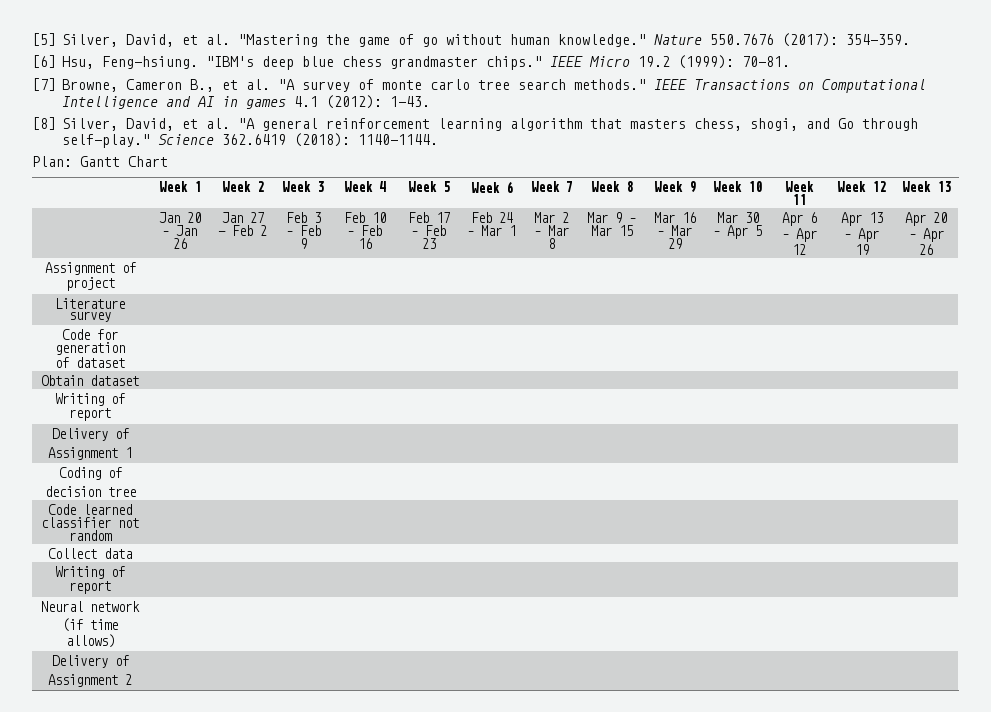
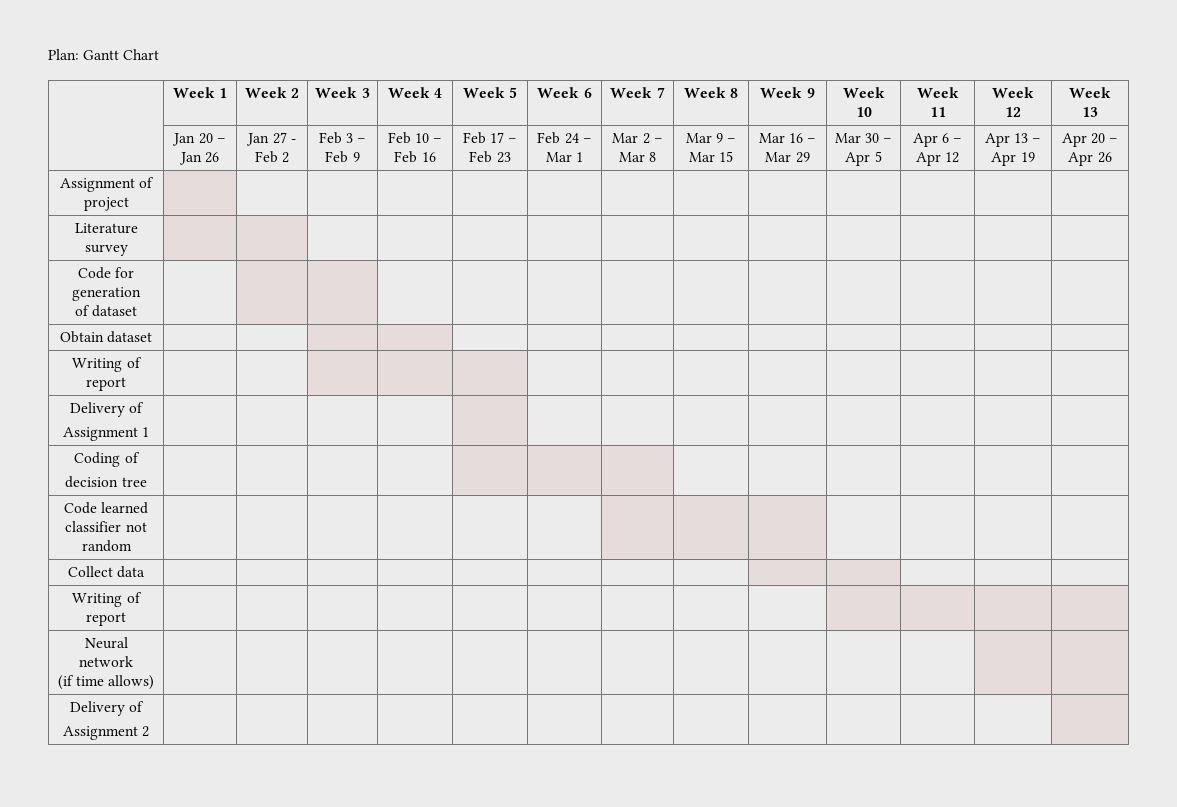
[32,33,910,47] [32,55,790,70] [32,78,926,93] [62,95,430,109] [32,117,918,131] [62,133,438,148] [5] Silver, David, et al. "Mastering the game of go without human knowledge." Nature 550.7676 (2017): 354-359. // [6] Hsu, Feng-hsiung. "IBM's deep blue chess grandmaster chips." IEEE Micro 19.2 (1999): 70-81. // [7] Browne, Cameron B., et al. "A survey of monte carlo tree search methods." IEEE Transactions on Computational Intelligence and AI in games 4.1 (2012): 1-43. // [8] Silver, David, et al. "A general reinforcement learning algorithm that masters chess, shogi, and Go through self-play." Science 362.6419 (2018): 1140-1144. // -> (48, 54) none

